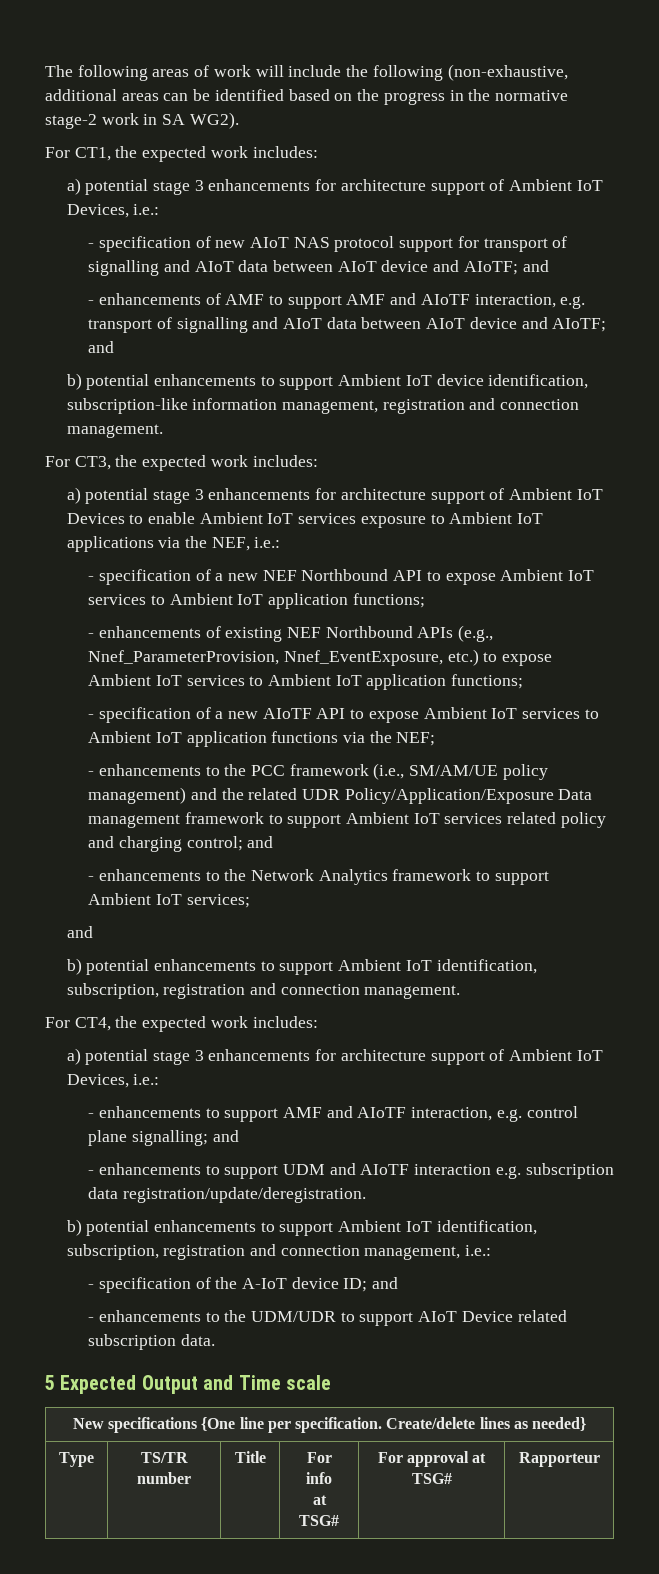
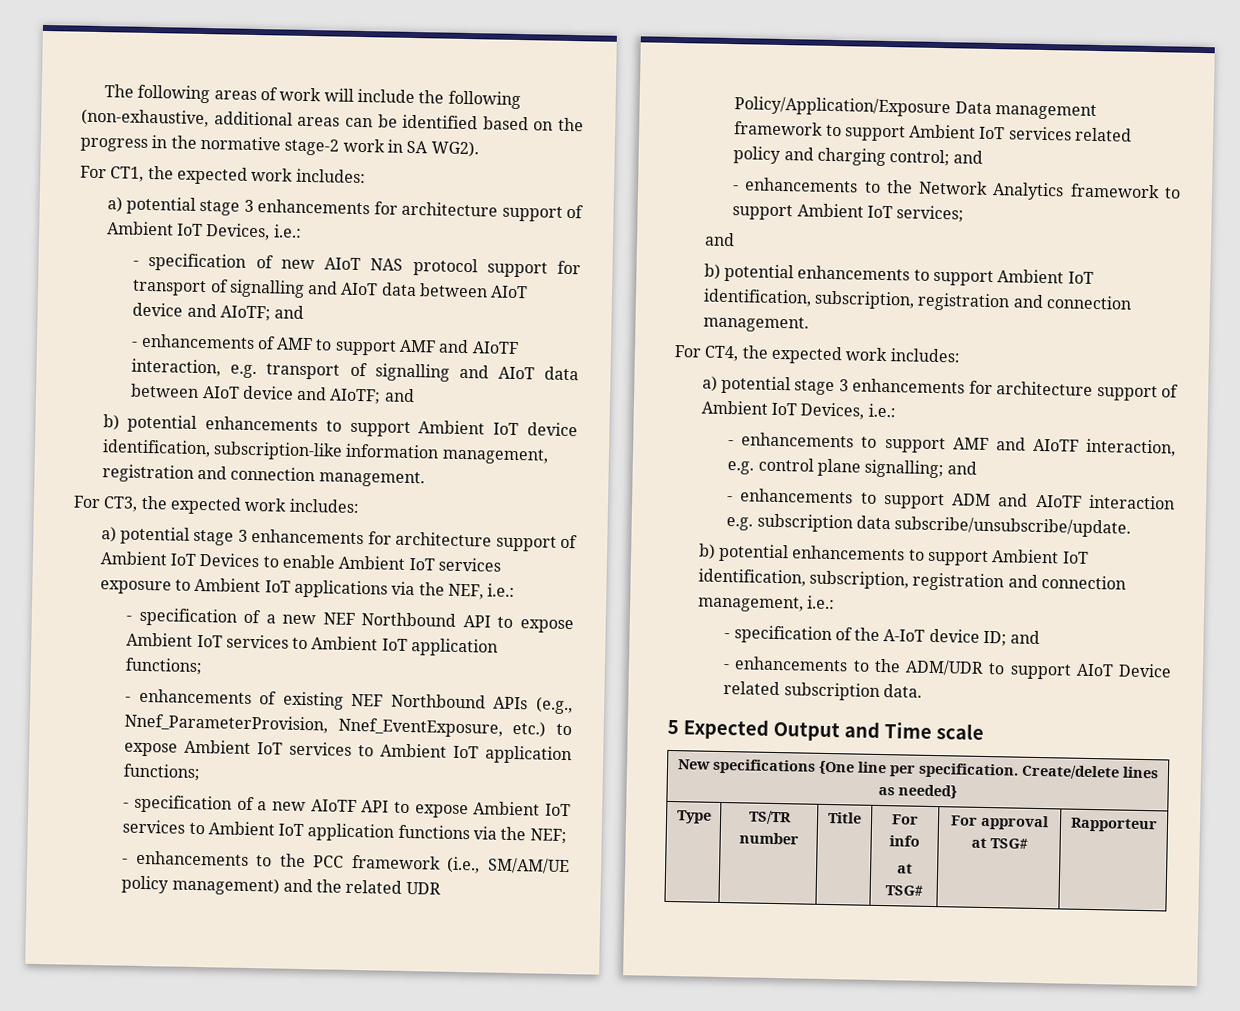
[282,1164,325,1175] UDM -> [952,493,992,507] ADM
[122,1187,366,1203] registration/update/deregistration. -> [894,516,1132,538] subscribe/unsubscribe/update.
[250,1311,336,1322] UDM/UDR -> [905,659,985,676] ADM/UDR

